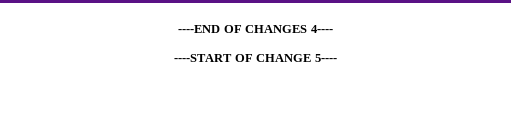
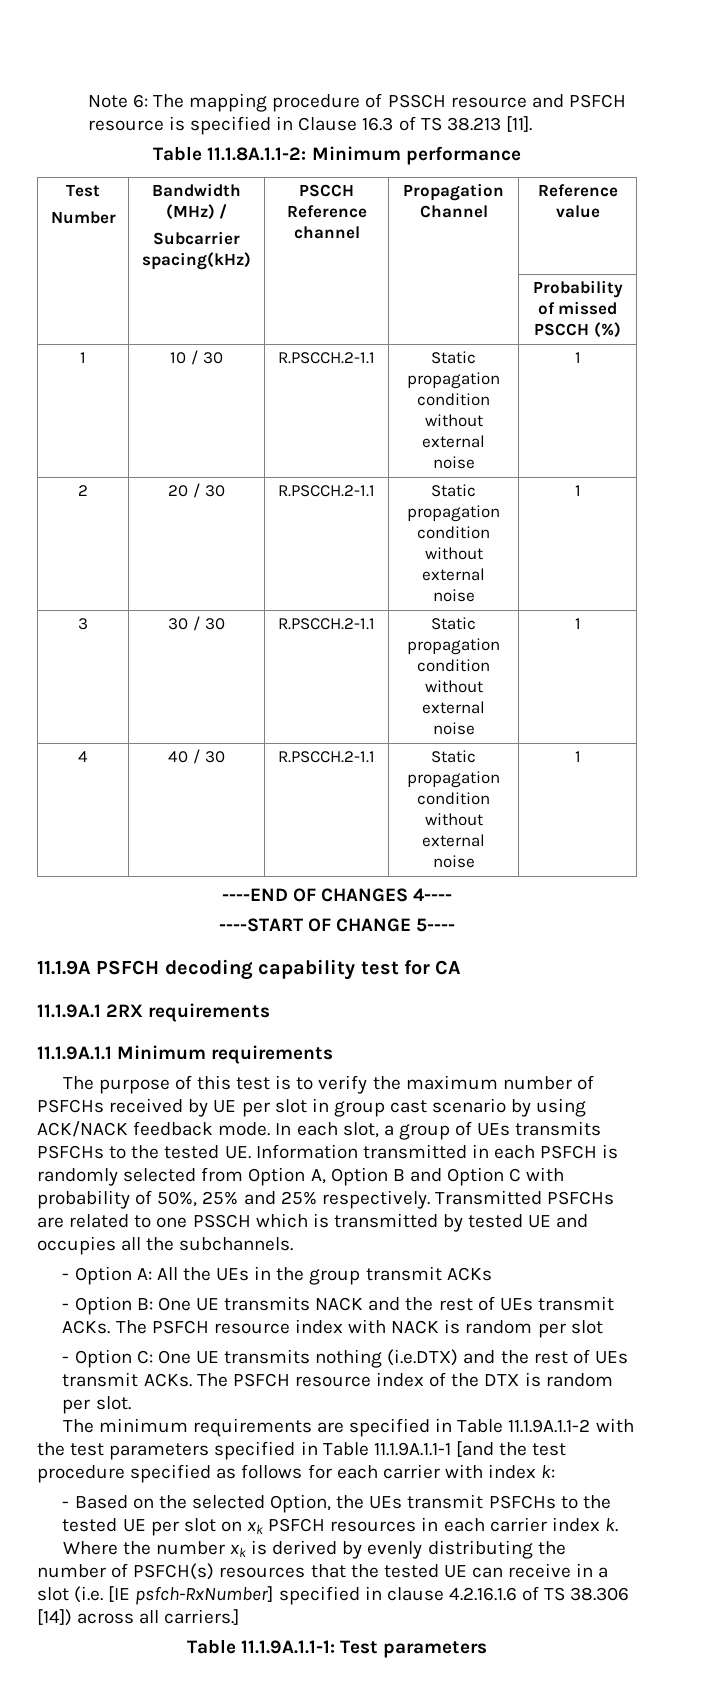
(178, 29) none -> [87,93,626,112] [87,116,532,135] [153,146,521,165] [66,184,100,197] [50,211,116,224] [152,183,241,197] [165,204,228,220] [153,231,240,245] [142,252,251,270] [299,184,354,197] [286,205,367,218] [293,226,360,239] [403,183,504,201] [419,205,488,218] [537,184,618,197] [555,205,600,218] [532,280,623,298] [537,301,618,315] [534,322,621,338] [80,352,86,363] [170,350,223,365] [278,352,375,364] [431,351,476,364] [407,372,500,389] [417,393,490,406] [424,414,483,427] [422,435,485,448] [432,456,475,469] [574,352,581,363] [78,485,88,496] [168,483,225,498] [278,485,375,497] [431,484,476,497] [407,505,500,522] [417,526,490,539] [424,547,483,560] [422,568,485,581] [432,589,475,602] [574,485,581,496] [78,618,88,630] [168,616,225,631] [278,618,375,630] [431,617,476,630] [407,638,500,655] [417,659,490,672] [424,680,483,693] [422,701,485,714] [432,722,475,735] [574,618,581,629] [78,751,88,762] [168,749,225,764] [278,751,375,763] [431,750,476,763] [407,771,500,788] [417,792,490,805] [424,813,483,826] [422,834,485,847] [432,855,475,868] [574,751,581,762] Note 6: The mapping procedure of PSSCH resource and PSFCH resource is specified in Clause 16.3 of TS 38.213 [11]. // Table 11.1.8A.1.1-2: Minimum performance // Test // Number | Bandwidth (MHz) / // Subcarrier spacing(kHz) | PSCCH Reference channel | Propagation Channel | Reference value // | | | | Probability of missed PSCCH (%) // 1 | 10 / 30 | R.PSCCH.2-1.1 | Static propagation condition without external noise | 1 // 2 | 20 / 30 | R.PSCCH.2-1.1 | Static propagation condition without external noise | 1 // 3 | 30 / 30 | R.PSCCH.2-1.1 | Static propagation condition without external noise | 1 // 4 | 40 / 30 | R.PSCCH.2-1.1 | Static propagation condition without external noise | 1 //
(337, 58) none -> [37,959,462,980] [37,1003,271,1022] [37,1045,334,1064] [62,1075,594,1094] [37,1098,587,1117] [37,1121,602,1140] [37,1144,619,1159] [37,1167,565,1186] [37,1190,615,1209] [37,1213,589,1232] [37,1236,294,1255] [62,1266,492,1285] [62,1296,614,1315] [62,1319,603,1338] [62,1349,628,1368] [62,1372,613,1387] [62,1396,131,1414] [62,1418,634,1437] [37,1441,567,1460] [37,1464,556,1483] [62,1494,611,1513] [62,1517,618,1536] [62,1540,566,1559] [37,1563,609,1580] [37,1586,630,1605] [37,1609,240,1626] [186,1639,488,1658] // 11.1.9A PSFCH decoding capability test for CA // 11.1.9A.1 2RX requirements // 11.1.9A.1.1 Minimum requirements // The purpose of this test is to verify the maximum number of PSFCHs received by UE per slot in group cast scenario by using ACK/NACK feedback mode. In each slot, a group of UEs transmits PSFCHs to the tested UE. Information transmitted in each PSFCH is randomly selected from Option A, Option B and Option C with probability of 50%, 25% and 25% respectively. Transmitted PSFCHs are related to one PSSCH which is transmitted by tested UE and occupies all the subchannels. // - Option A: All the UEs in the group transmit ACKs // - Option B: One UE transmits NACK and the rest of UEs transmit ACKs. The PSFCH resource index with NACK is random per slot // - Option C: One UE transmits nothing (i.e.DTX) and the rest of UEs transmit ACKs. The PSFCH resource index of the DTX is random per slot. // The minimum requirements are specified in Table 11.1.9A.1.1-2 with the test parameters specified in Table 11.1.9A.1.1-1 [and the test procedure specified as follows for each carrier with index k: // - Based on the selected Option, the UEs transmit PSFCHs to the tested UE per slot on xk PSFCH resources in each carrier index k. // Where the number xk is derived by evenly distributing the number of PSFCH(s) resources that the tested UE can receive in a slot (i.e. [IE psfch-RxNumber] specified in clause 4.2.16.1.6 of TS 38.306 [14]) across all carriers.] // Table 11.1.9A.1.1-1: Test parameters

